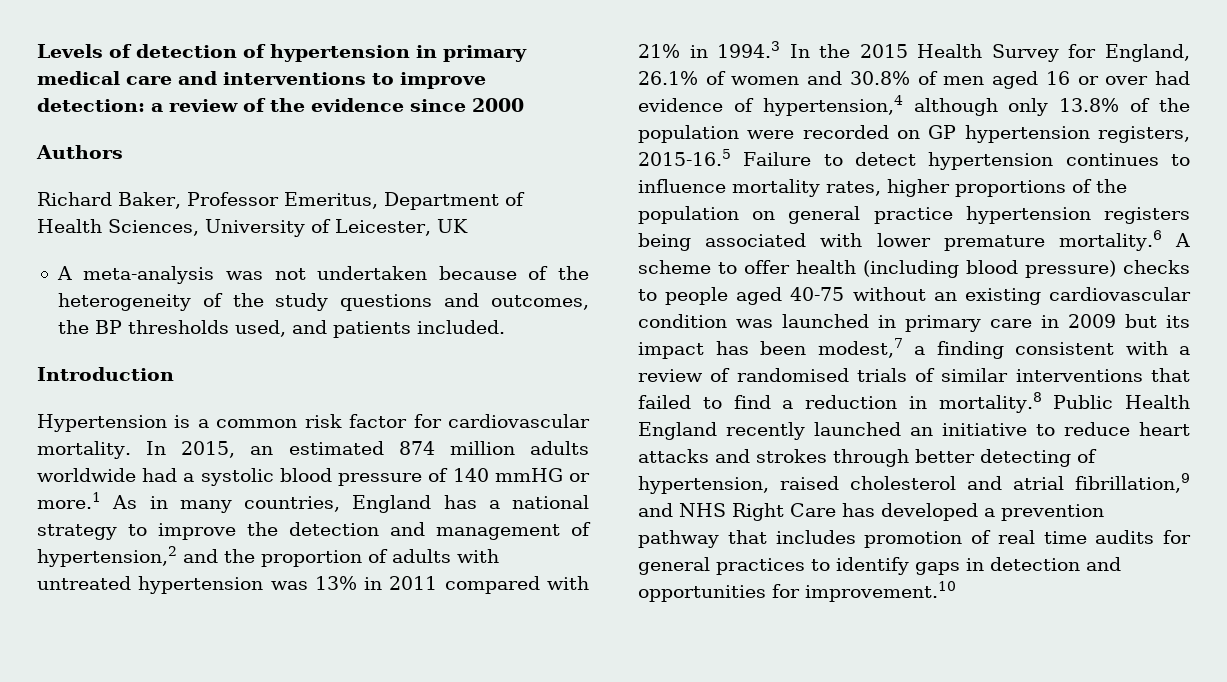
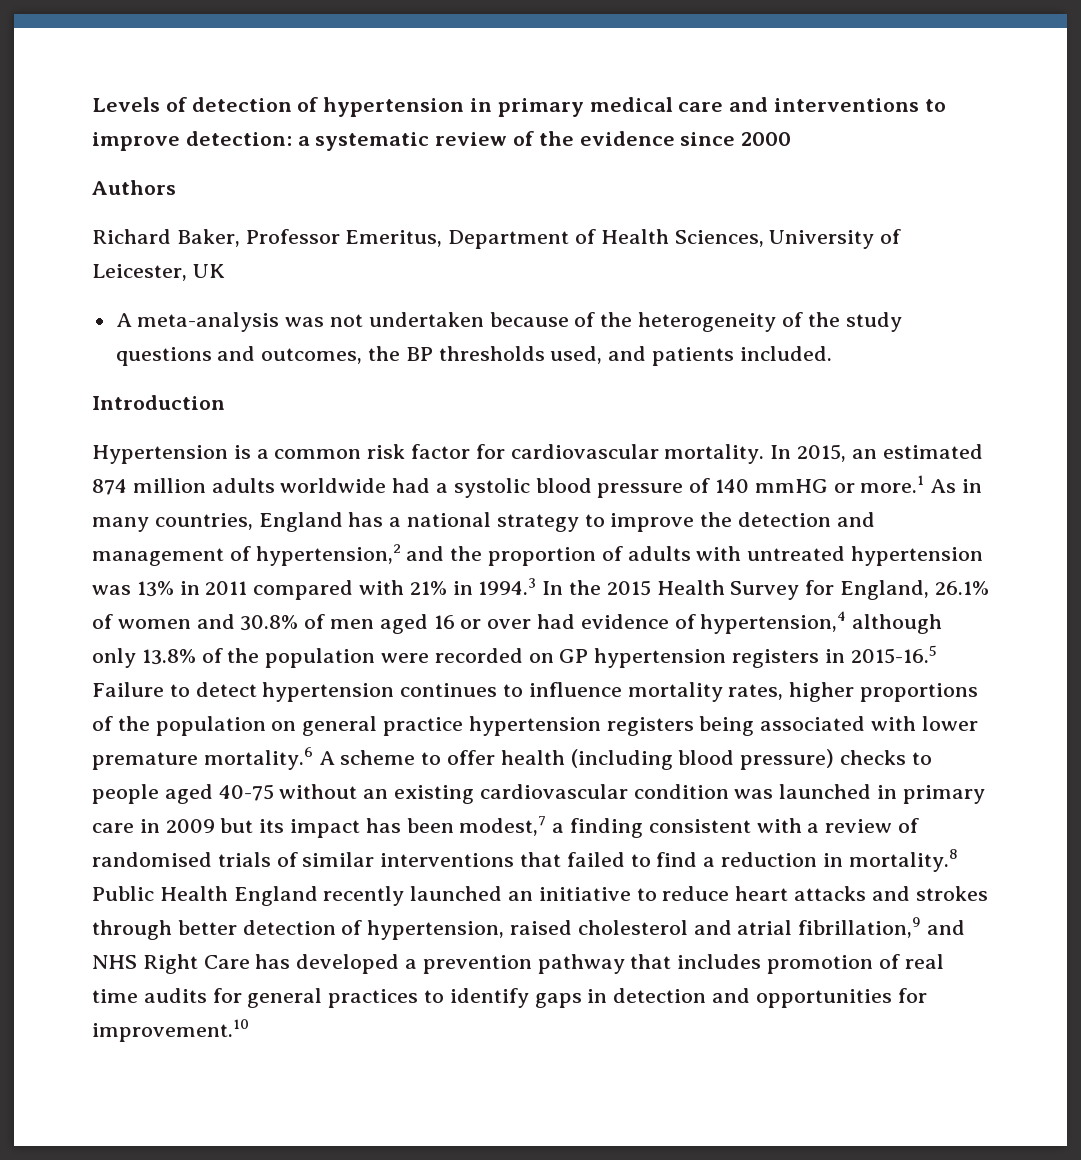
(163, 107) none -> [315,132,430,151] systematic
[1098,126,1190,143] registers, -> [732,649,845,668] registers in
[980,449,1071,467] detecting -> [242,920,336,935] detection

